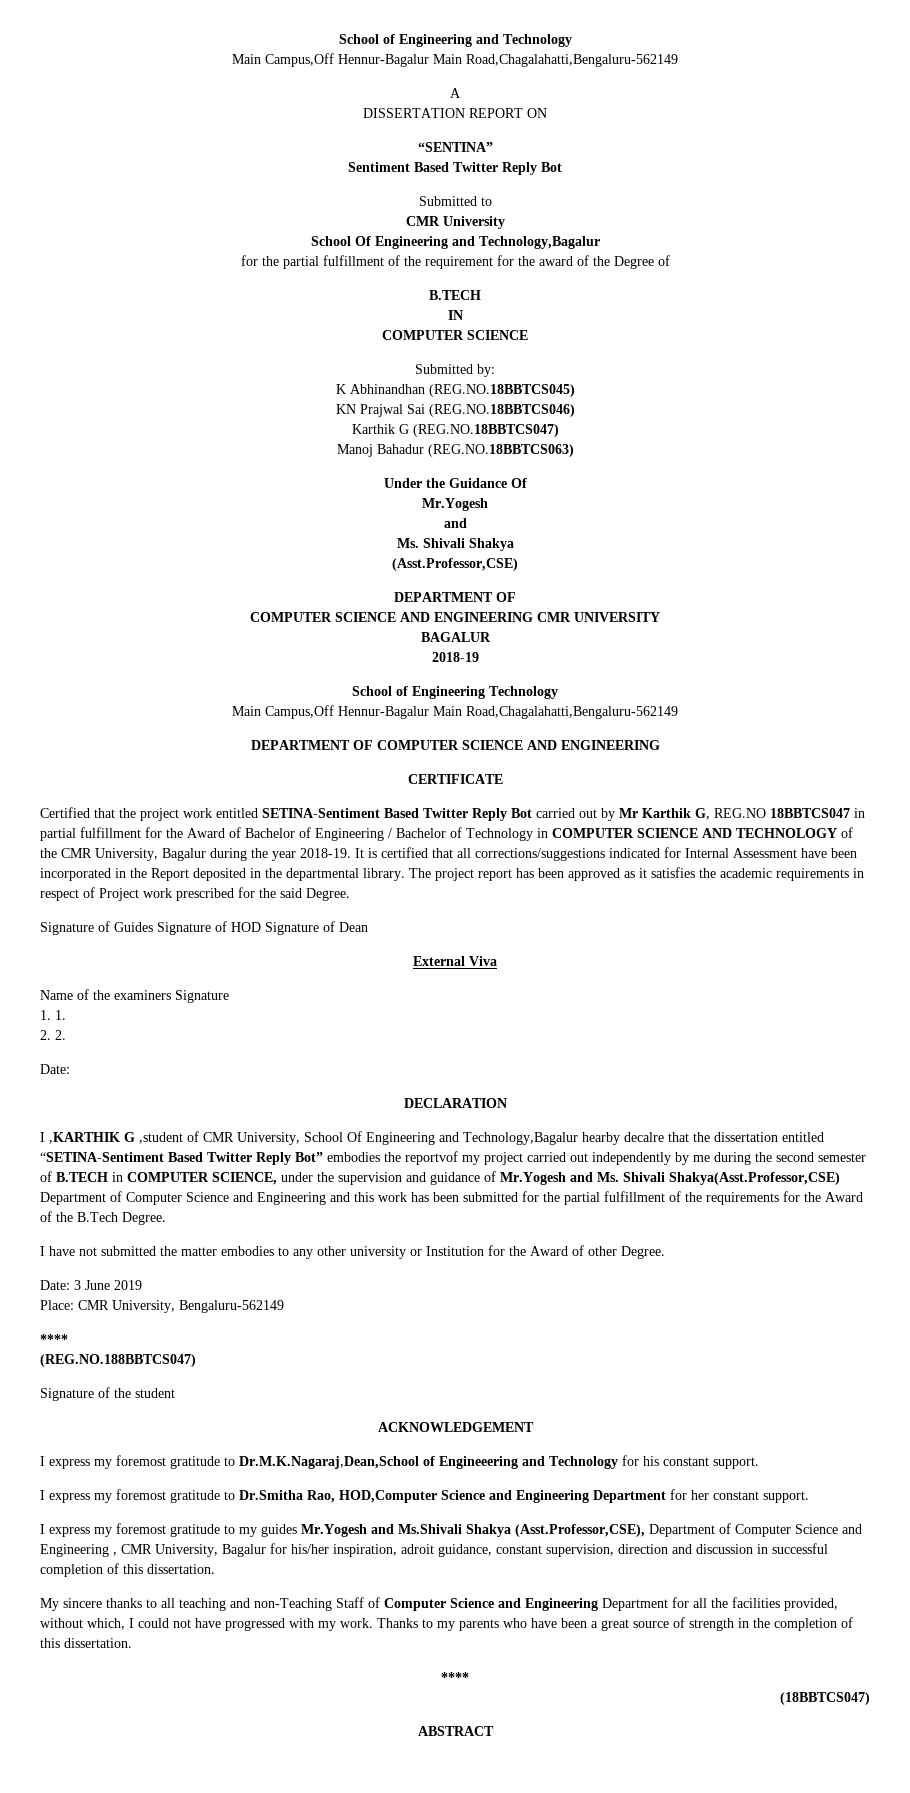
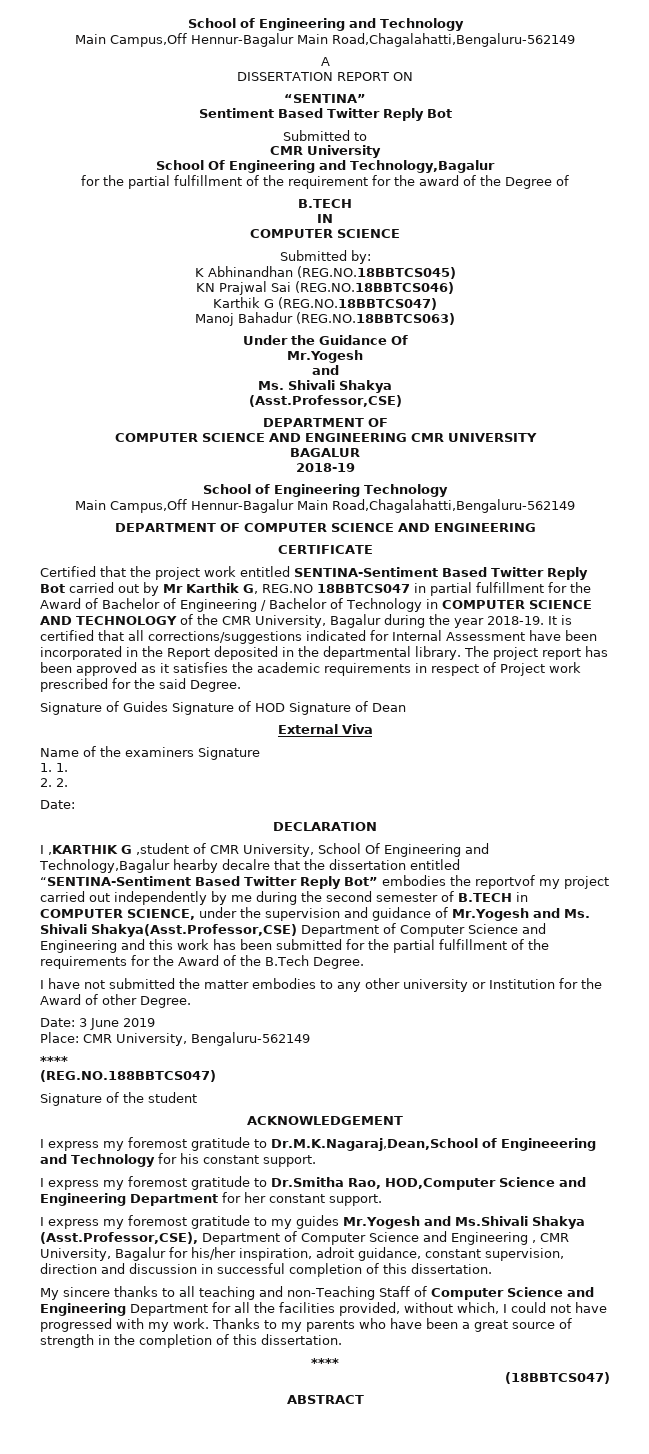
[262,808,380,818] SETINA-Sentiment -> [294,567,438,577] SENTINA-Sentiment
[40,1152,164,1162] “SETINA-Sentiment -> [40,876,191,886] “SENTINA-Sentiment

